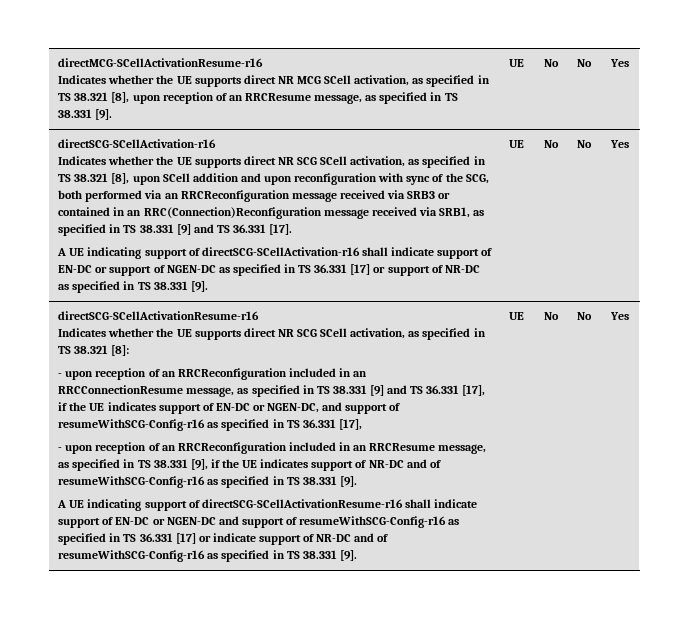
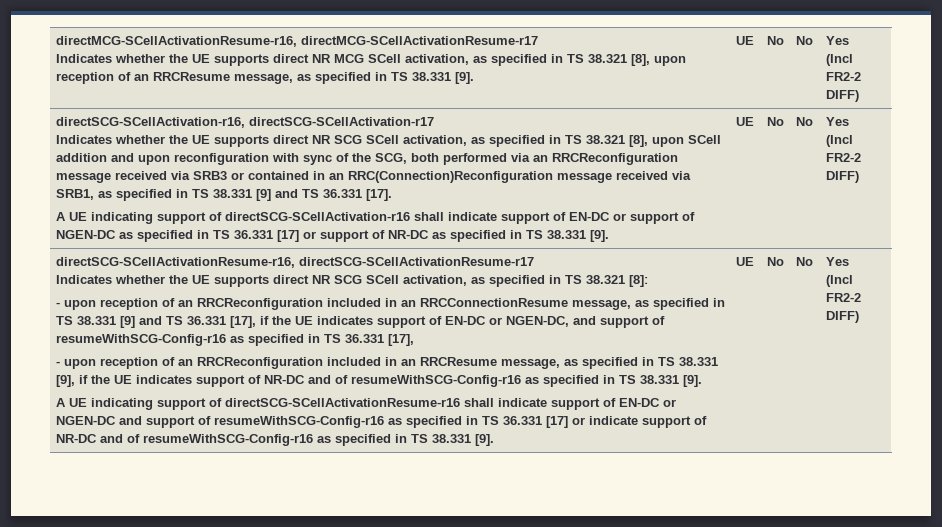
[58,58,264,67] directMCG-SCellActivationResume-r16 -> [55,36,538,47] directMCG-SCellActivationResume-r16, directMCG-SCellActivationResume-r17
[58,139,217,148] // directSCG-SCellActivation-r16 -> [825,54,853,66] [825,72,861,81] [825,90,859,102] [55,117,434,128] // (Incl FR2-2 DIFF) // directSCG-SCellActivation-r16, directSCG-SCellActivation-r17
[58,311,260,320] // directSCG-SCellActivationResume-r16 -> [825,135,853,147] [825,153,861,162] [825,171,859,183] [55,257,534,268] // (Incl FR2-2 DIFF) // directSCG-SCellActivationResume-r16, directSCG-SCellActivationResume-r17
(630, 316) none -> [825,275,853,287] [825,293,861,302] [825,311,859,323] // (Incl FR2-2 DIFF)

